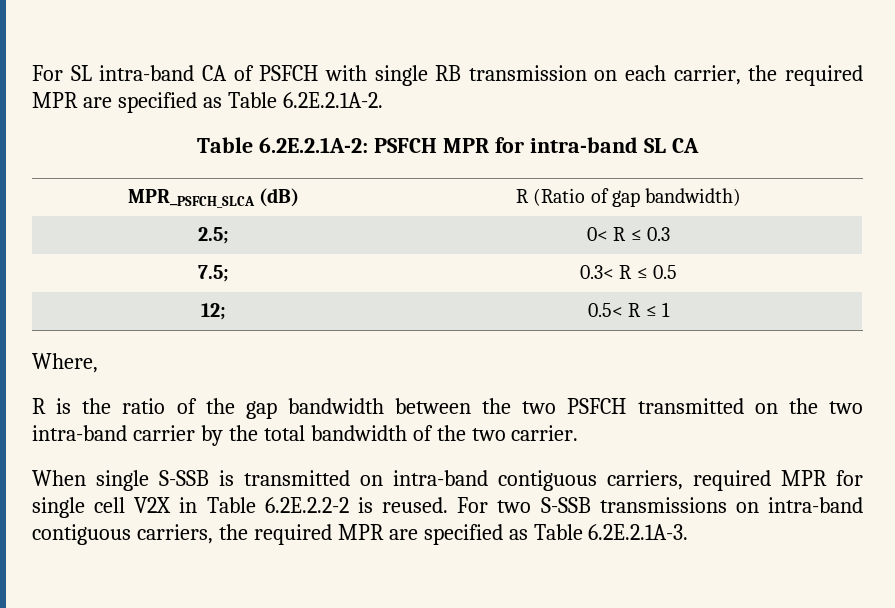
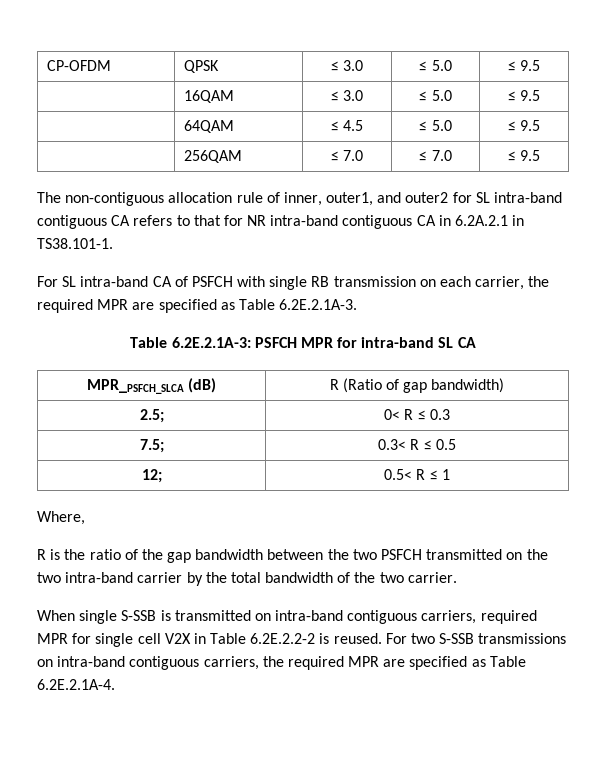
(32, 73) none -> [47,60,112,71] [184,60,220,73] [330,60,364,71] [419,60,452,71] [507,60,541,71] [184,90,235,103] [330,90,364,101] [419,90,452,101] [507,90,541,101] [184,120,235,133] [330,120,364,131] [419,120,452,131] [507,120,541,131] [184,150,243,163] [330,150,364,161] [419,150,452,161] [507,150,541,161] [37,192,563,206] [37,215,525,229] [37,238,113,249] CP-OFDM | QPSK | ≤ 3.0 | ≤ 5.0 | ≤ 9.5 // | 16QAM | ≤ 3.0 | ≤ 5.0 | ≤ 9.5 // | 64QAM | ≤ 4.5 | ≤ 5.0 | ≤ 9.5 // | 256QAM | ≤ 7.0 | ≤ 7.0 | ≤ 9.5 // The non-contiguous allocation rule of inner, outer1, and outer2 for SL intra-band contiguous CA refers to that for NR intra-band contiguous CA in 6.2A.2.1 in TS38.101-1. //
[282,92,383,108] [197,137,369,153] 6.2E.2.1A-2. // Table 6.2E.2.1A-2: -> [279,299,358,310] [130,337,251,348] 6.2E.2.1A-3. // Table 6.2E.2.1A-3:
[588,524,689,540] 6.2E.2.1A-3. -> [37,679,115,690] 6.2E.2.1A-4.

